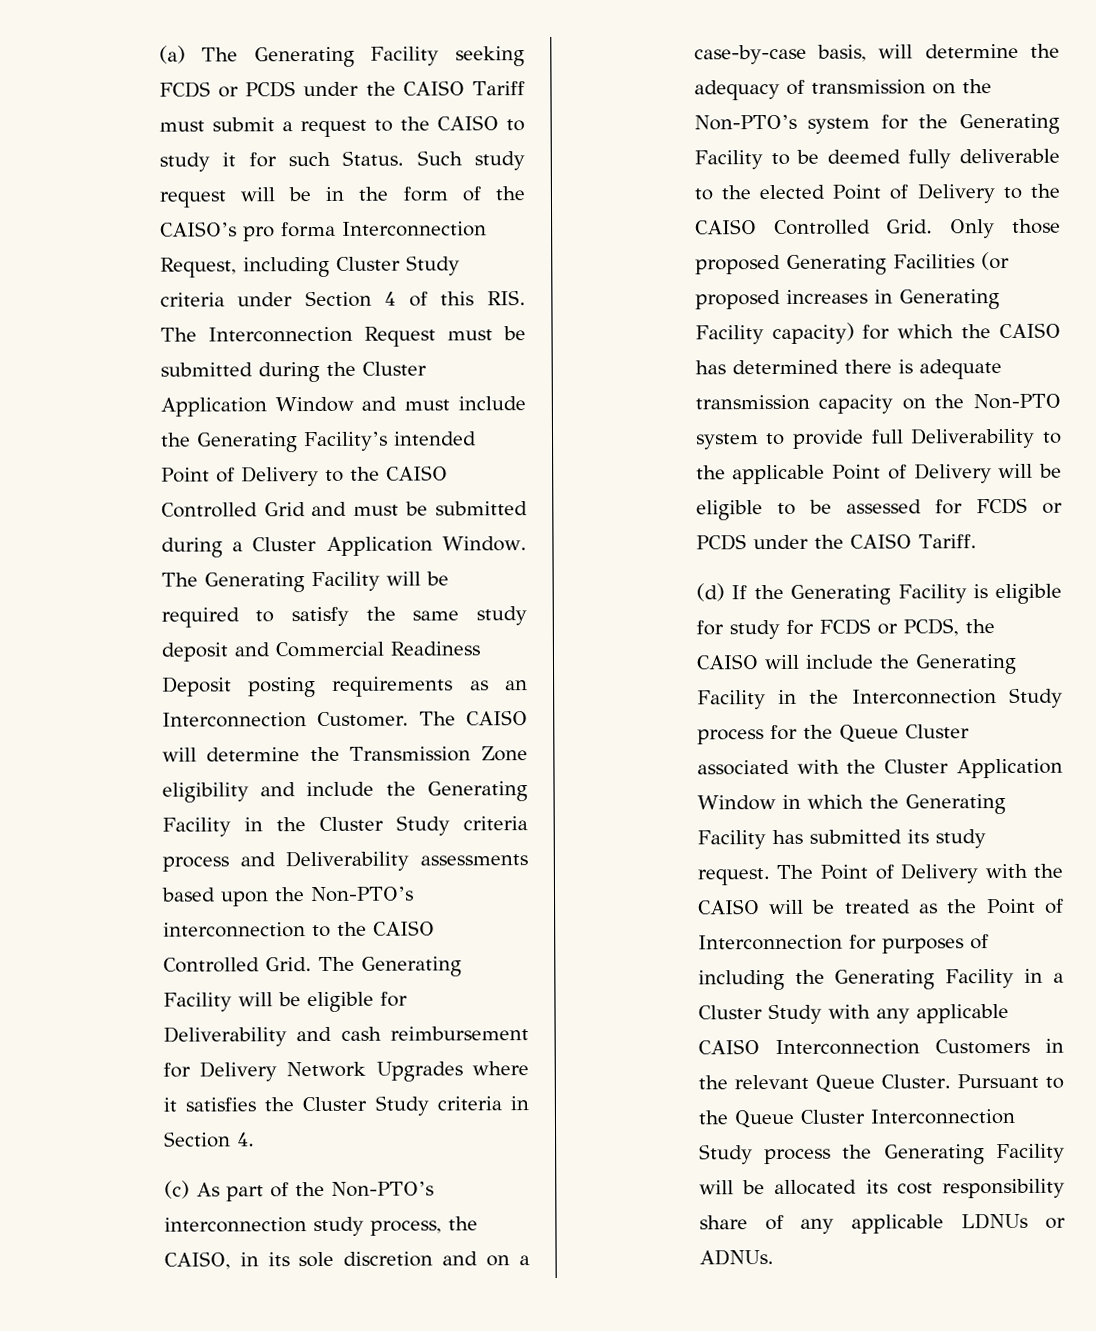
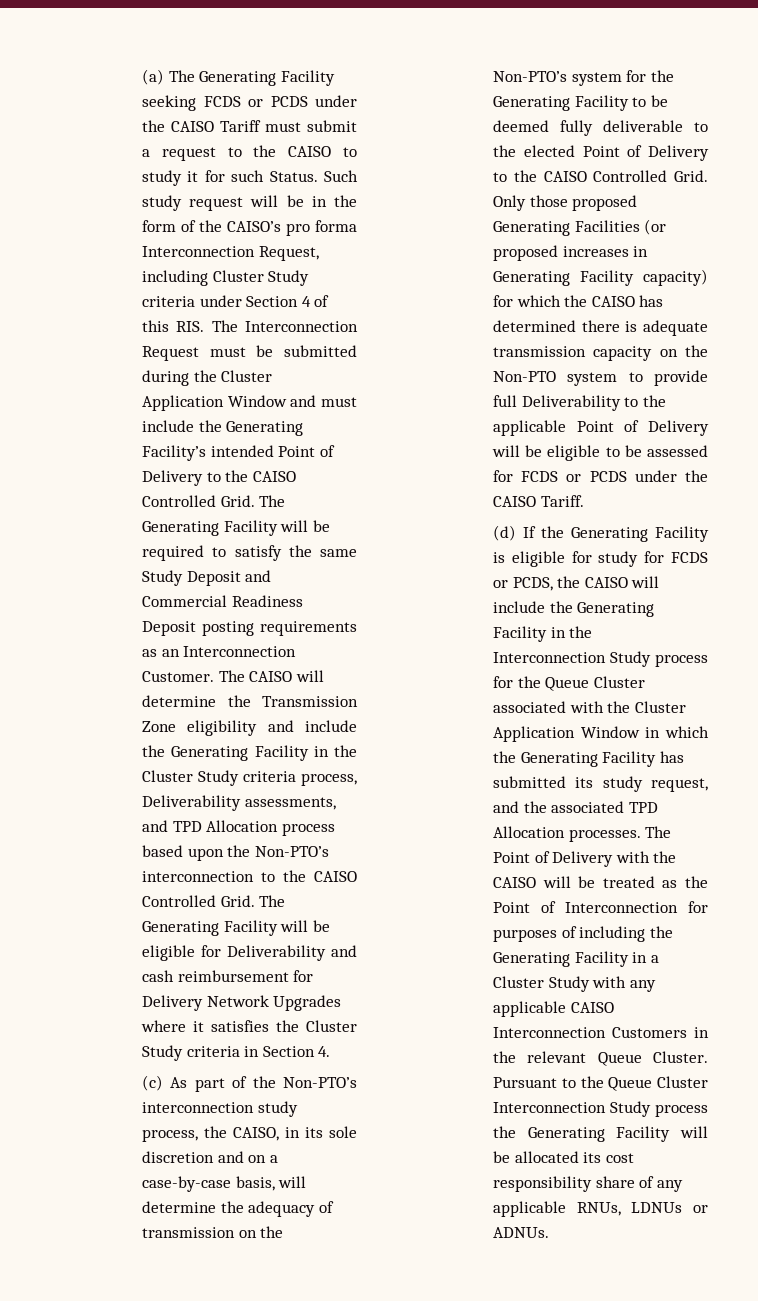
[263,501,528,517] [160,536,528,558] Grid and must be submitted during a Cluster Application Window. -> [220,495,255,507] Grid.
[476,606,527,626] [160,642,228,662] study deposit -> [142,570,241,586] Study Deposit
[161,850,528,872] process and Deliverability assessments -> [301,773,357,786] [142,795,336,811] [142,820,335,836] process, Deliverability assessments, and TPD Allocation process
[696,868,770,886] request. -> [651,778,708,792] [493,801,658,813] [493,826,641,842] request, and the associated TPD Allocation processes.
(945, 1224) none -> [576,1202,621,1216] RNUs,

